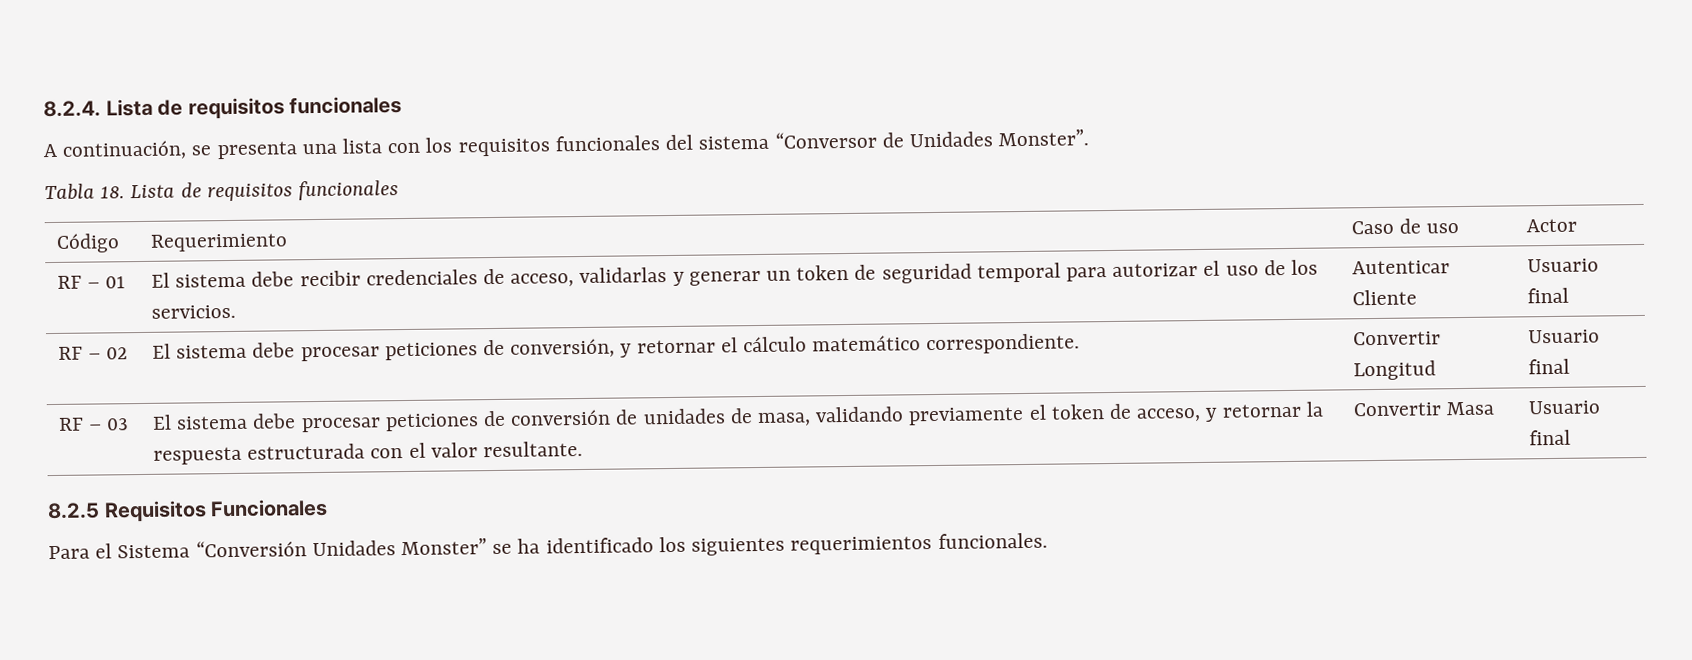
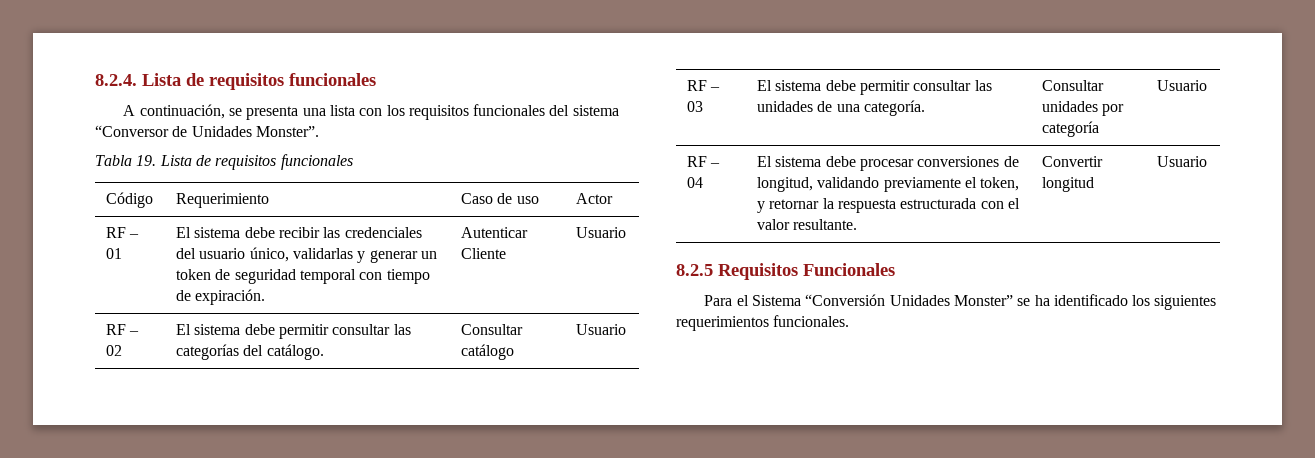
[100,186,126,199] 18. -> [136,155,157,166] 19.
[365,268,575,287] credenciales de acceso, -> [323,227,422,238] [175,247,289,262] las credenciales del usuario único,
[1066,259,1319,282] [150,304,236,319] para autorizar el uso de los servicios. -> [359,269,430,284] [175,289,266,305] con tiempo de expiración.
[1526,287,1569,304] final -> (626, 232) none
[300,333,1081,362] [1352,331,1441,346] [1352,360,1436,381] [1527,329,1600,344] [1527,358,1570,375] procesar peticiones de conversión, y retornar el cálculo matemático correspondiente. | Convertir Longitud | Usuario final -> [278,324,411,339] [175,344,324,360] [460,324,523,335] [460,344,514,360] [575,324,626,335] permitir consultar las categorías del catálogo. | Consultar catálogo | Usuario
[300,403,1202,433] procesar peticiones de conversión de unidades de masa, validando previamente el token de acceso, -> [859,80,992,95] [756,100,925,116] [1041,80,1104,91] [1041,101,1125,116] [1041,121,1099,137] [1156,80,1207,91] [686,156,721,167] [686,177,703,188] [756,156,1019,171] [756,177,1020,192] permitir consultar las unidades de una categoría. | Consultar unidades por categoría | Usuario // RF – 04 | El sistema debe procesar conversiones de longitud, validando previamente el token,
[1446,401,1496,416] [1527,400,1600,415] [1528,429,1571,446] Masa | Usuario final -> [1041,177,1094,192] [1156,156,1207,167] longitud | Usuario

